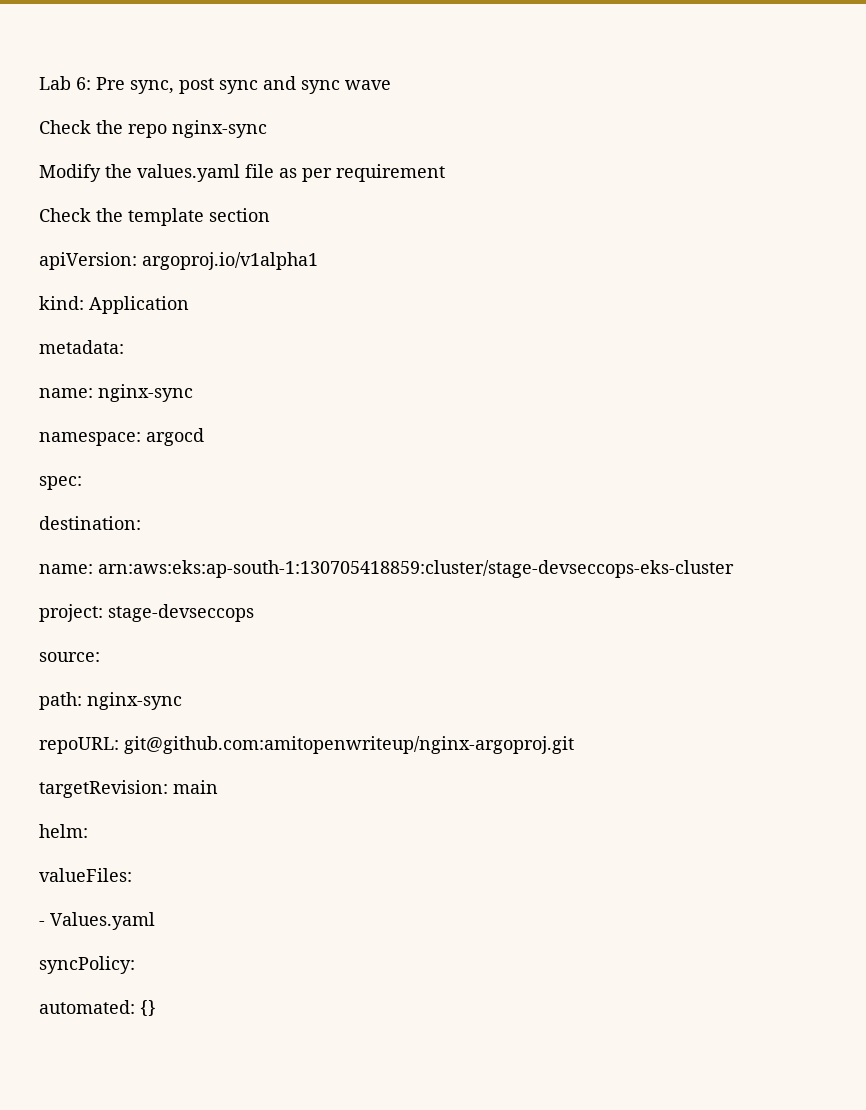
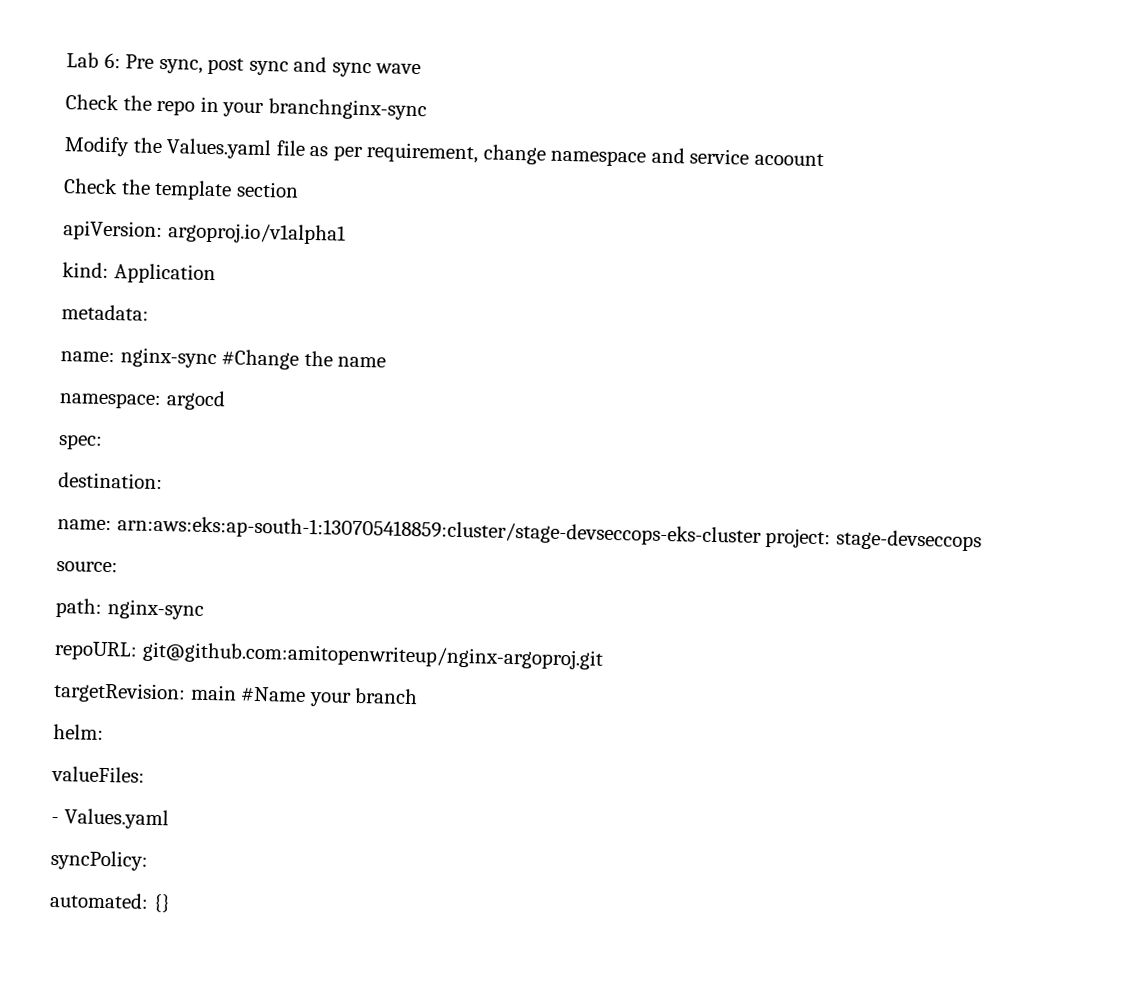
[172,120,267,138] nginx-sync -> [199,96,427,121] in your branchnginx-sync
[137,164,240,182] values.yaml -> [166,138,273,160] Values.yaml
[336,164,445,182] requirement -> [366,142,824,167] requirement, change namespace and service acoount
(193, 393) none -> [221,349,387,370] #Change the name
(734, 569) // -> (762, 531) none
(218, 787) none -> [240,686,419,707] #Name your branch

